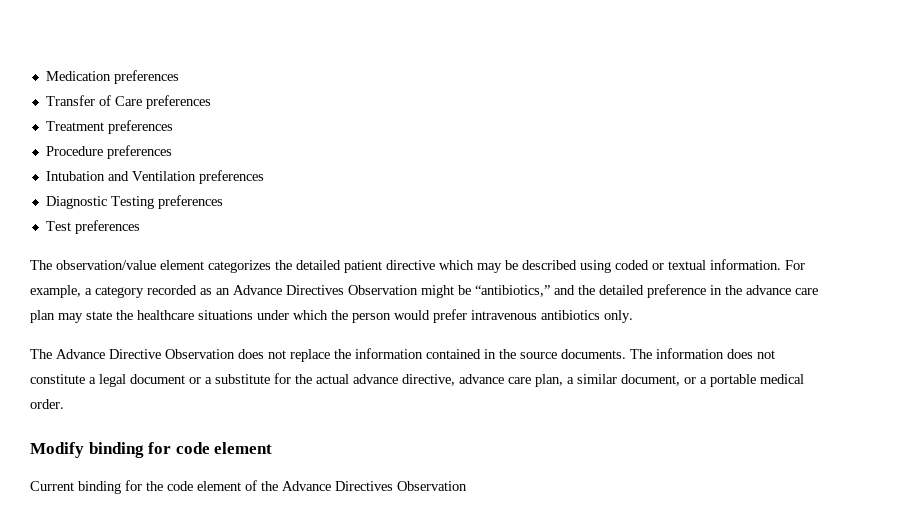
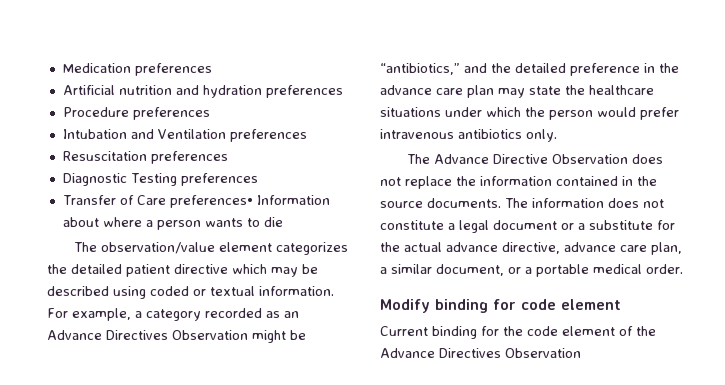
[45,95,211,109] [45,121,104,131] Transfer of Care preferences // Treatment -> [62,85,262,98] Artificial nutrition and hydration
(264, 177) none -> [62,151,228,164] // Resuscitation preferences
[45,220,140,234] Test preferences -> [62,195,330,208] [62,217,283,230] Transfer of Care preferences• Information about where a person wants to die

